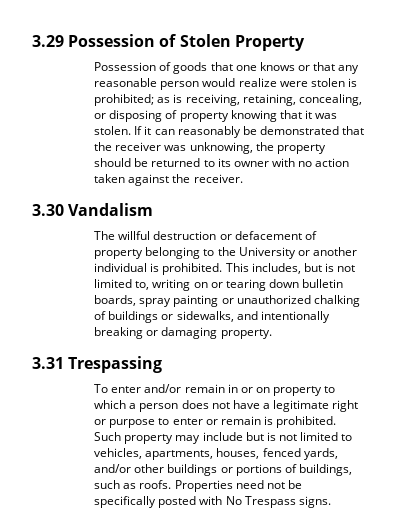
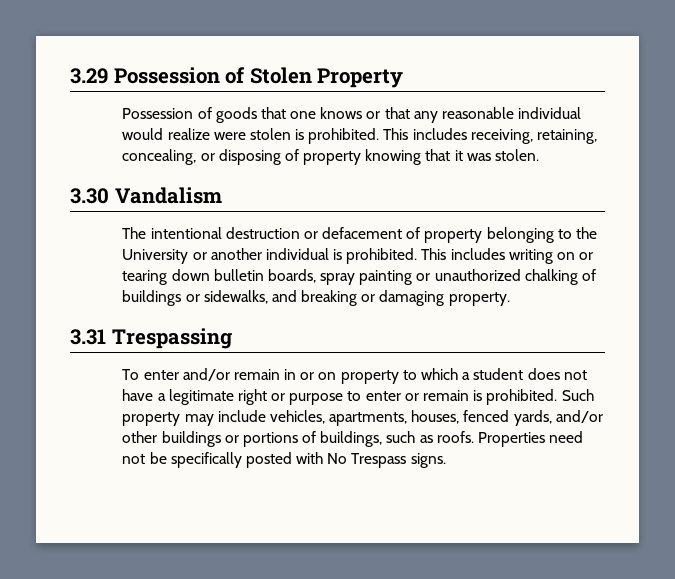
[160,81,200,90] person -> [518,107,582,119] individual
[94,94,183,106] prohibited; as is -> [308,128,467,144] prohibited. This includes
[134,126,364,138] [94,142,326,154] [94,158,350,167] [94,174,243,186] If it can reasonably be demonstrated that the receiver was unknowing, the property should be returned to its owner with no action taken against the receiver. -> (540, 155) none
[118,231,151,240] willful -> [150,227,222,239] intentional
[251,263,355,274] [94,279,150,290] includes, but is not limited to, -> [450,248,505,260] includes
[260,311,330,323] intentionally -> (297, 296) none
[139,403,179,412] person -> [473,368,524,380] student
[245,432,353,441] but is not limited to -> (266, 416) none

